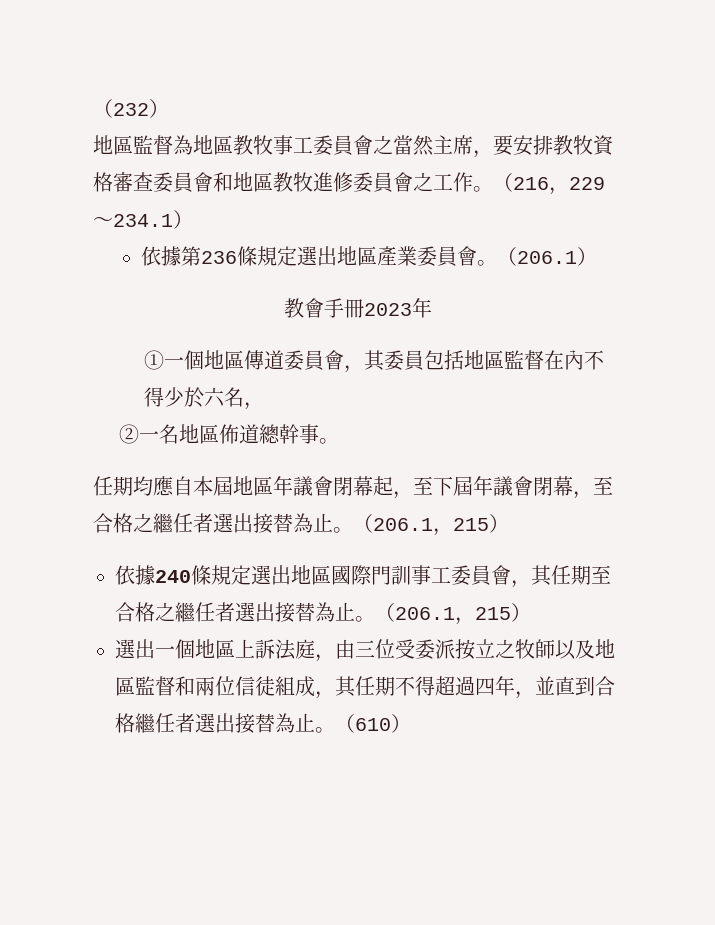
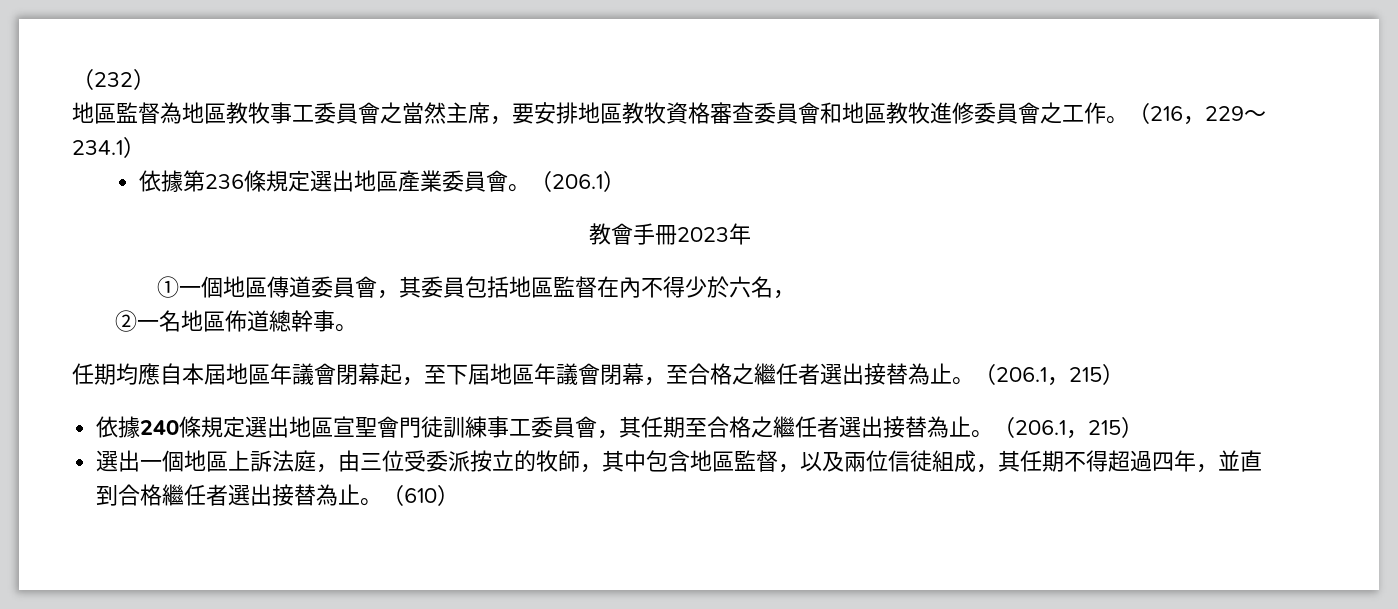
(553, 145) none -> [578,102,622,124] 地區
(473, 486) none -> [490,363,534,385] 地區
[331,565,411,585] 國際門訓 -> [333,416,488,438] 宣聖會門徒訓練
[495,639,615,660] [115,676,195,696] 之牧師以及地區監督和 -> [514,450,845,473] 的牧師，其中包含地區監督，以及

